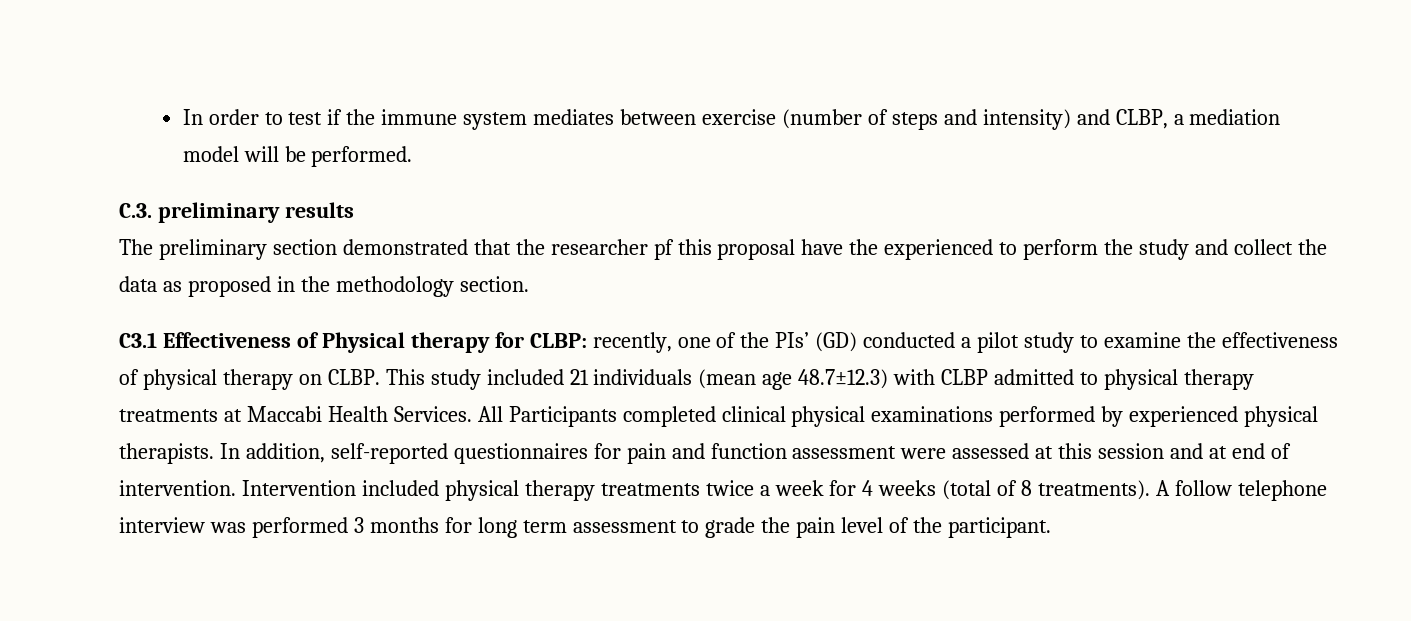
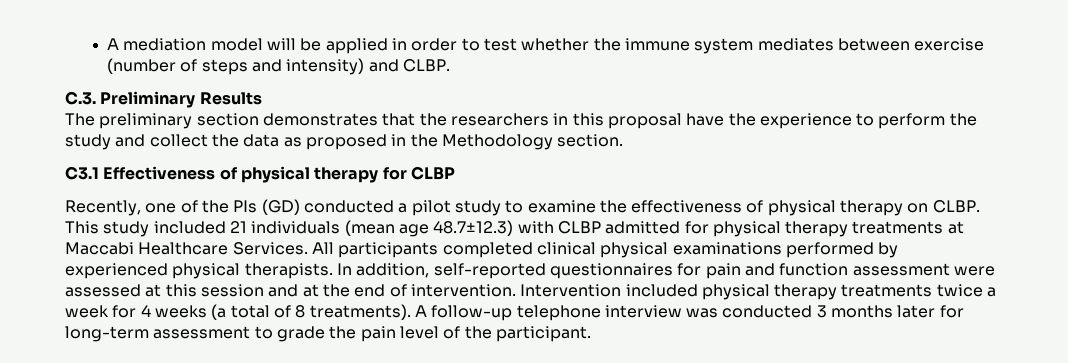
[182,109,203,125] In -> [107,38,408,54] A mediation model will be applied in
[327,109,343,125] if -> [521,38,590,51] whether
[1115,109,1281,129] [182,146,413,167] CLBP, a mediation model will be performed. -> [403,59,451,72] CLBP.
[157,202,354,223] preliminary results -> [100,91,262,108] Preliminary Results
[342,239,468,255] demonstrated -> [262,113,378,126] demonstrates
[550,239,674,260] researcher pf -> [450,113,569,126] researchers in
[884,239,994,260] experienced -> [759,113,852,129] experience
[335,276,454,297] methodology -> [441,134,553,150] Methodology
[321,332,405,353] Physical -> [240,166,310,183] physical
[529,332,672,353] CLBP: recently, -> [410,166,455,180] [65,200,141,216] CLBP // Recently,
[775,332,810,348] PIs’ -> [233,200,258,213] PIs
[1080,372,1099,385] to -> [684,221,709,234] for
[327,406,388,422] Health -> [138,242,229,255] Healthcare
[508,406,617,427] Participants -> [338,242,439,258] participants
(1228, 452) none -> [322,284,350,297] the
[942,480,992,500] (total -> [211,304,270,320] (a total
[1174,480,1232,496] follow -> [431,305,513,321] follow-up
[251,517,348,538] performed -> [722,305,813,318] conducted
[444,517,567,538] for long term -> [897,305,964,318] [65,326,149,342] later for long-term

